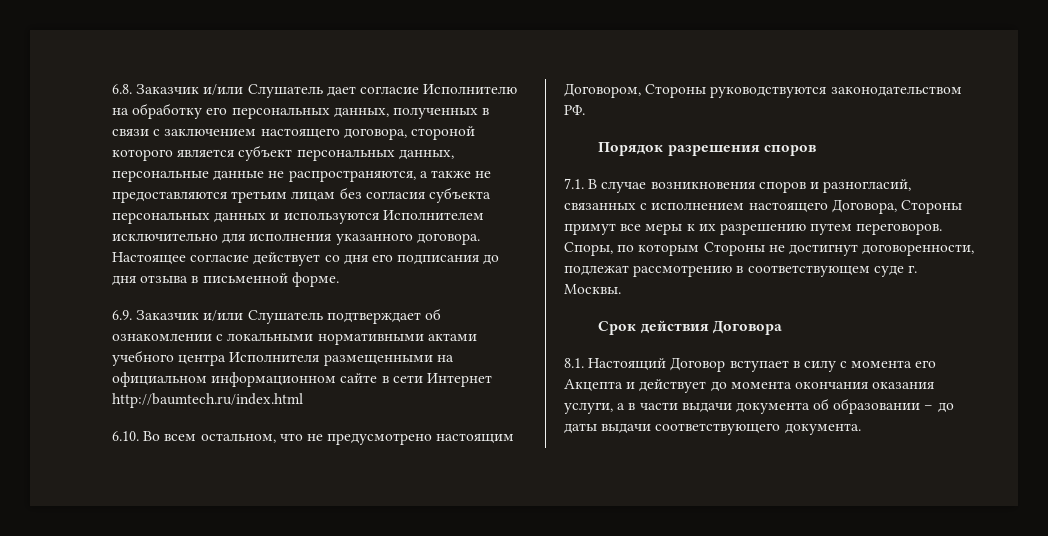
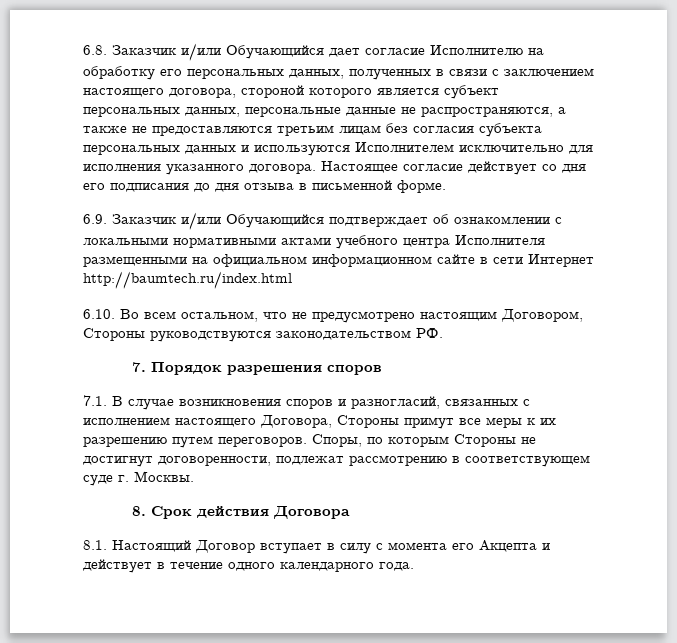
[247,84,323,98] Слушатель -> [226,45,324,59] Обучающийся
[247,310,323,324] Слушатель -> [226,214,324,228] Обучающийся
(585, 110) none -> [131,362,146,372] 7.
(621, 289) none -> [131,506,146,516] 8.
[710,381,935,392] [564,398,954,414] [564,423,861,435] до момента окончания оказания услуги, а в части выдачи документа об образовании – до даты выдачи соответствующего документа. -> [157,562,414,572] в течение одного календарного года.

